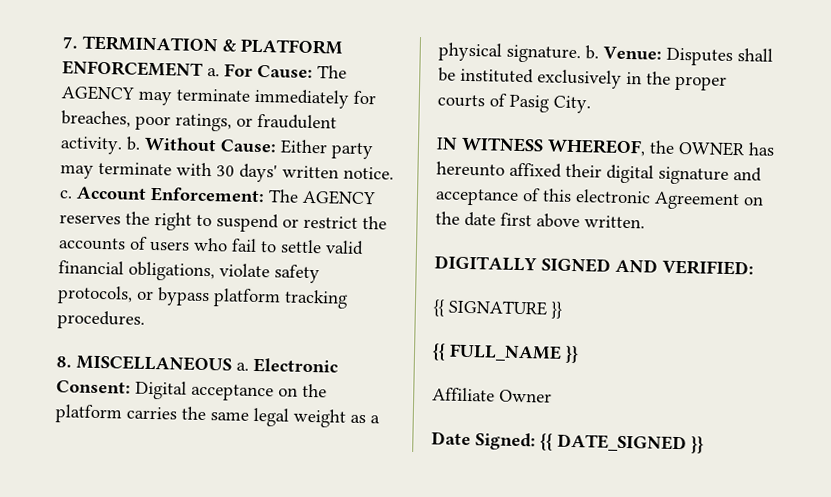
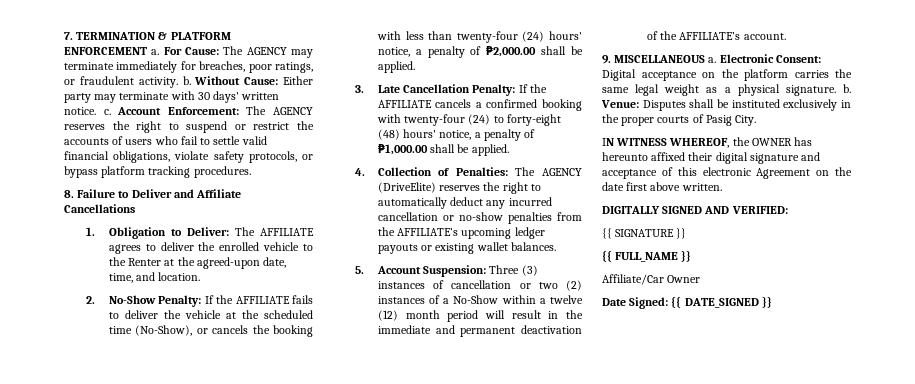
(72, 362) none -> [77,189,242,198] [64,204,135,213] [86,227,314,239] [108,242,314,254] [108,257,287,269] [108,272,201,283] [86,295,313,307] [108,310,313,319] [108,325,313,337] [376,31,582,43] [377,46,583,58] [377,61,415,73] [355,84,547,96] [377,99,582,111] [376,114,561,126] [377,129,536,141] [377,144,509,156] [355,167,582,176] [377,182,541,194] [377,197,552,209] [377,212,582,224] [377,227,545,239] [377,242,556,254] [355,265,538,277] [377,280,582,291] [377,295,583,304] [377,310,583,322] [377,325,582,337] [646,31,786,40] [602,55,611,64] Failure to Deliver and Affiliate Cancellations // 1. Obligation to Deliver: The AFFILIATE agrees to deliver the enrolled vehicle to the Renter at the agreed-upon date, time, and location. // 2. No-Show Penalty: If the AFFILIATE fails to deliver the vehicle at the scheduled time (No-Show), or cancels the booking with less than twenty-four (24) hours' notice, a penalty of ₱2,000.00 shall be applied. // 3. Late Cancellation Penalty: If the AFFILIATE cancels a confirmed booking with twenty-four (24) to forty-eight (48) hours' notice, a penalty of ₱1,000.00 shall be applied. // 4. Collection of Penalties: The AGENCY (DriveElite) reserves the right to automatically deduct any incurred cancellation or no-show penalties from the AFFILIATE’s upcoming ledger payouts or existing wallet balances. // 5. Account Suspension: Three (3) instances of cancellation or two (2) instances of a No-Show within a twelve (12) month period will result in the immediate and permanent deactivation of the AFFILIATE’s account. // 9.
[432,387,495,402] Affiliate -> [602,274,664,285] Affiliate/Car

